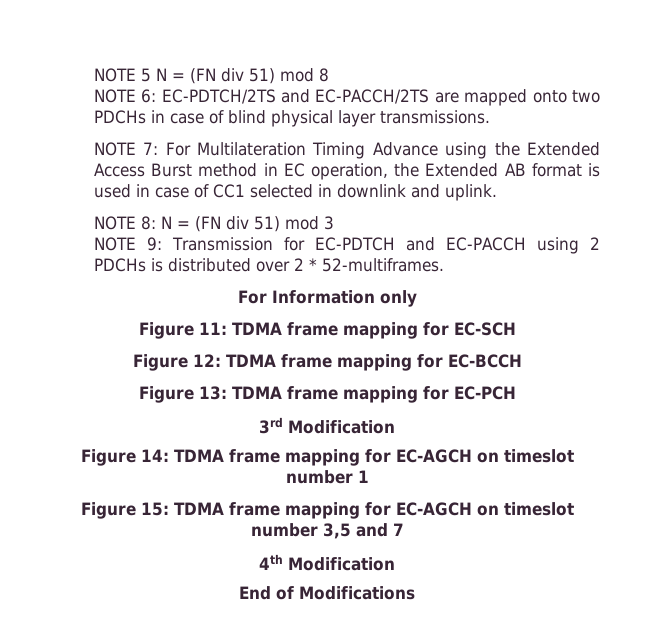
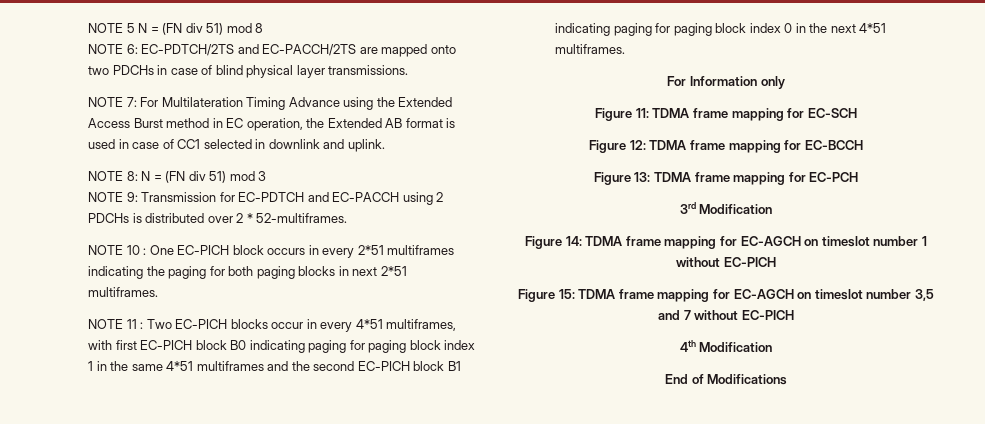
(444, 265) none -> [88,245,455,258] [88,266,407,279] [88,287,159,297] [88,319,457,332] [88,340,476,353] [88,361,461,371] [555,23,887,36] [555,44,626,54] // NOTE 10 : One EC-PICH block occurs in every 2*51 multiframes indicating the paging for both paging blocks in next 2*51 multiframes. // NOTE 11 : Two EC-PICH blocks occur in every 4*51 multiframes, with first EC-PICH block B0 indicating paging for paging block index 1 in the same 4*51 multiframes and the second EC-PICH block B1 indicating paging for paging block index 0 in the next 4*51 multiframes.
(369, 476) none -> [676,257,776,267] without EC-PICH
(404, 529) none -> [694,310,794,320] without EC-PICH

